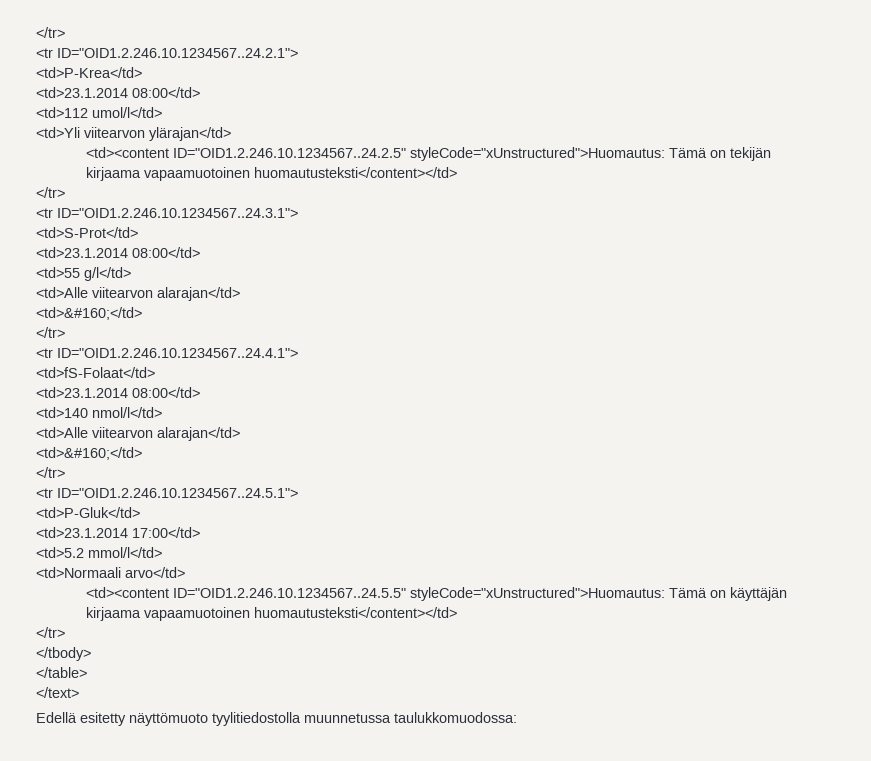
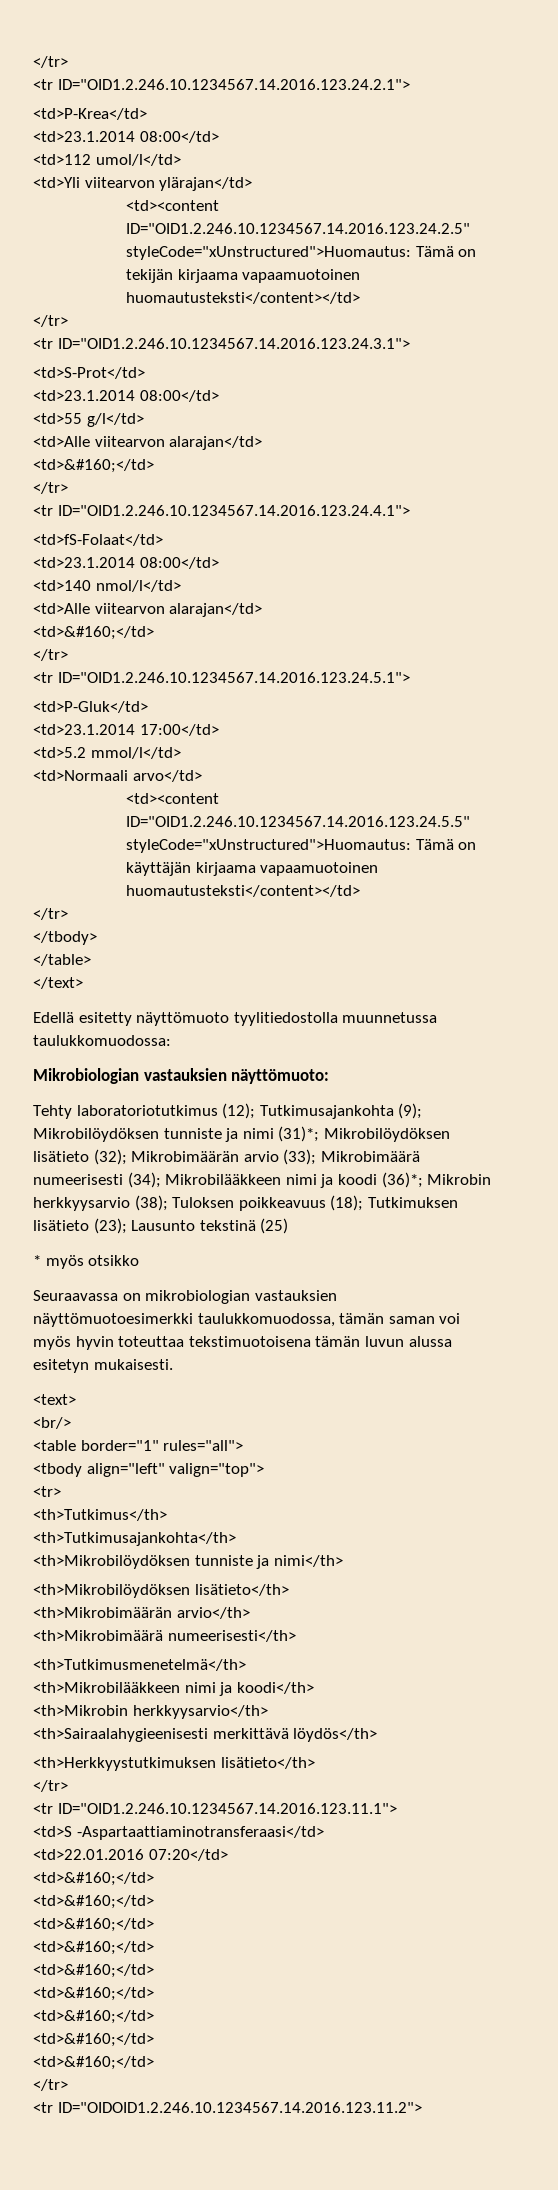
[36,27,65,38] [36,48,298,58] </tr> // <tr ID="OID1.2.246.10.1234567..24.2.1"> -> [33,56,68,68] [33,79,410,90] </tr> // <tr ID="OID1.2.246.10.1234567.14.2016.123.24.2.1">
[173,148,407,158] ID="OID1.2.246.10.1234567..24.2.5" -> [126,223,471,234] ID="OID1.2.246.10.1234567.14.2016.123.24.2.5"
[57,208,298,218] ID="OID1.2.246.10.1234567..24.3.1"> -> [57,338,410,349] ID="OID1.2.246.10.1234567.14.2016.123.24.3.1">
[57,348,298,358] ID="OID1.2.246.10.1234567..24.4.1"> -> [57,505,410,516] ID="OID1.2.246.10.1234567.14.2016.123.24.4.1">
[57,488,298,498] ID="OID1.2.246.10.1234567..24.5.1"> -> [57,672,410,683] ID="OID1.2.246.10.1234567.14.2016.123.24.5.1">
[173,588,407,598] ID="OID1.2.246.10.1234567..24.5.5" -> [126,816,471,827] ID="OID1.2.246.10.1234567.14.2016.123.24.5.5"
(517, 717) none -> [33,1068,330,1084] [33,1103,423,1119] [33,1126,450,1142] [33,1149,420,1165] [33,1172,492,1188] [33,1195,458,1211] [33,1218,289,1234] [33,1255,140,1269] [33,1290,337,1304] [33,1313,461,1327] [33,1336,452,1350] [33,1359,173,1373] [33,1394,76,1405] [33,1417,71,1429] [33,1440,244,1451] [33,1463,265,1477] [33,1486,61,1497] [33,1509,167,1521] [33,1532,236,1546] [33,1555,343,1569] [33,1584,289,1598] [33,1607,250,1619] [33,1630,296,1642] [33,1659,246,1671] [33,1682,314,1696] [33,1705,268,1719] [33,1728,378,1742] [33,1757,315,1771] [33,1780,68,1792] [33,1803,397,1814] [33,1826,324,1840] [33,1849,228,1861] [33,1872,154,1886] [33,1895,154,1909] [33,1918,154,1932] [33,1941,154,1955] [33,1964,154,1978] [33,1987,154,2001] [33,2010,154,2024] [33,2033,154,2047] [33,2056,154,2070] [33,2079,68,2091] [33,2102,422,2113] // Mikrobiologian vastauksien näyttömuoto: // Tehty laboratoriotutkimus (12); Tutkimusajankohta (9); Mikrobilöydöksen tunniste ja nimi (31)*; Mikrobilöydöksen lisätieto (32); Mikrobimäärän arvio (33); Mikrobimäärä numeerisesti (34); Mikrobilääkkeen nimi ja koodi (36)*; Mikrobin herkkyysarvio (38); Tuloksen poikkeavuus (18); Tutkimuksen lisätieto (23); Lausunto tekstinä (25) // * myös otsikko // Seuraavassa on mikrobiologian vastauksien näyttömuotoesimerkki taulukkomuodossa, tämän saman voi myös hyvin toteuttaa tekstimuotoisena tämän luvun alussa esitetyn mukaisesti. // <text> // <br/> // <table border="1" rules="all"> // <tbody align="left" valign="top"> // <tr> // <th>Tutkimus</th> // <th>Tutkimusajankohta</th> // <th>Mikrobilöydöksen tunniste ja nimi</th> // <th>Mikrobilöydöksen lisätieto</th> // <th>Mikrobimäärän arvio</th> // <th>Mikrobimäärä numeerisesti</th> // <th>Tutkimusmenetelmä</th> // <th>Mikrobilääkkeen nimi ja koodi</th> // <th>Mikrobin herkkyysarvio</th> // <th>Sairaalahygieenisesti merkittävä löydös</th> // <th>Herkkyystutkimuksen lisätieto</th> // </tr> // <tr ID="OID1.2.246.10.1234567.14.2016.123.11.1"> // <td>S -Aspartaattiaminotransferaasi</td> // <td>22.01.2016 07:20</td> // <td>&#160;</td> // <td>&#160;</td> // <td>&#160;</td> // <td>&#160;</td> // <td>&#160;</td> // <td>&#160;</td> // <td>&#160;</td> // <td>&#160;</td> // <td>&#160;</td> // </tr> // <tr ID="OIDOID1.2.246.10.1234567.14.2016.123.11.2">

